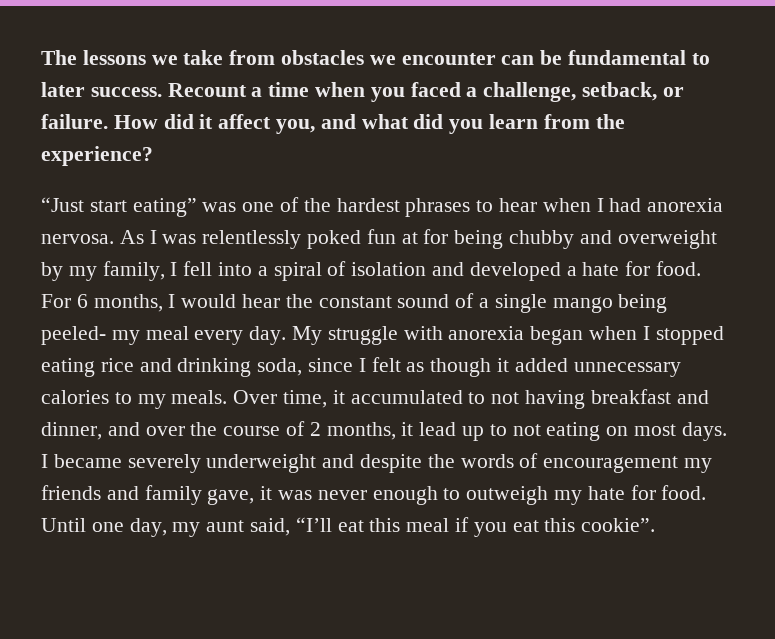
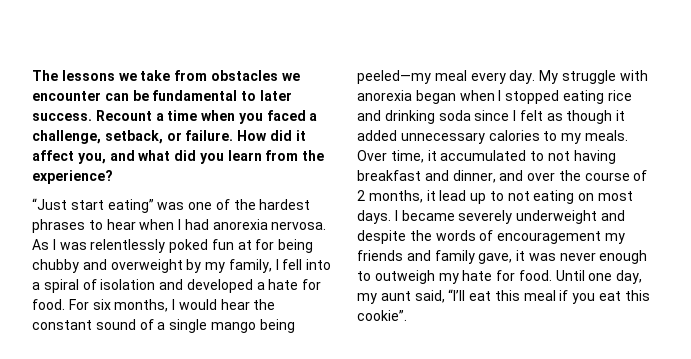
[76,294,88,308] 6 -> [92,299,111,310] six
[41,326,140,345] peeled- my -> [357,70,431,84] peeled—my
[257,358,303,376] soda, -> [438,110,471,121] soda

